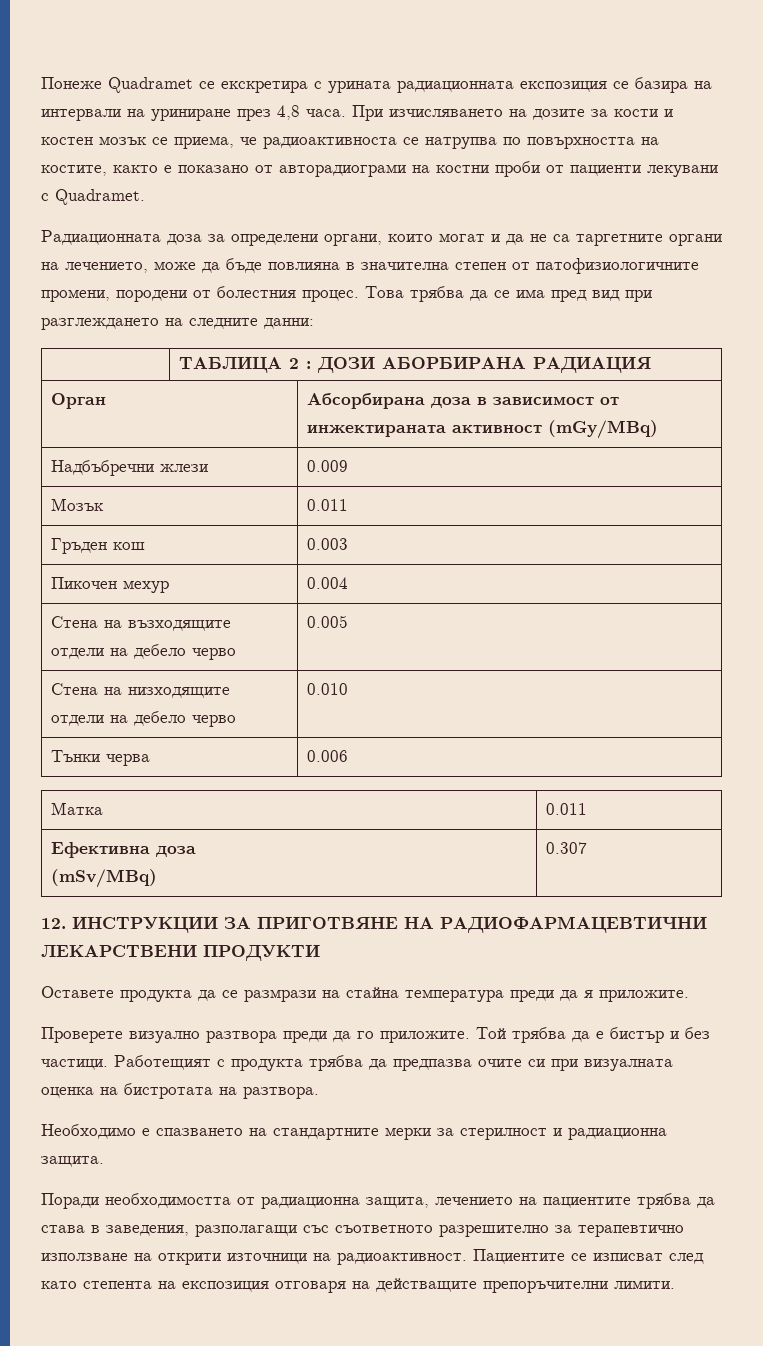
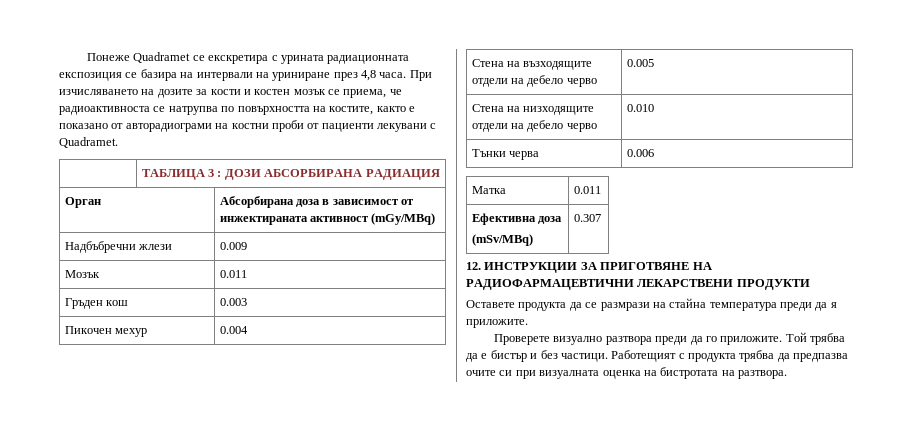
[41,230,722,246] [41,258,699,274] [41,286,652,302] [41,318,314,330] // Радиационната доза за определени органи, които могат и да не са таргетните органи на лечението, може да бъде повлияна в значителна степен от патофизиологичните промени, породени от болестния процес. Това трябва да се има пред вид при разглеждането на следните данни: -> (118, 142) none
[288,358,299,369] 2 -> [208,169,215,177] 3
[381,356,526,369] АБОРБИРАНА -> [264,169,363,177] АБСОРБИРАНА
[41,1124,667,1140] [41,1156,104,1167] [41,1193,715,1209] [41,1225,684,1237] [41,1249,704,1265] [41,1278,675,1293] // Необходимо е спазването на стандартните мерки за стерилност и радиационна защита. // Поради необходимостта от радиационна защита, лечението на пациентите трябва да става в заведения, разполагащи със съответното разрешително за терапевтично използване на открити източници на радиоактивност. Пациентите се изписват след като степента на експозиция отговаря на действащите препоръчителни лимити. -> (787, 374) none

